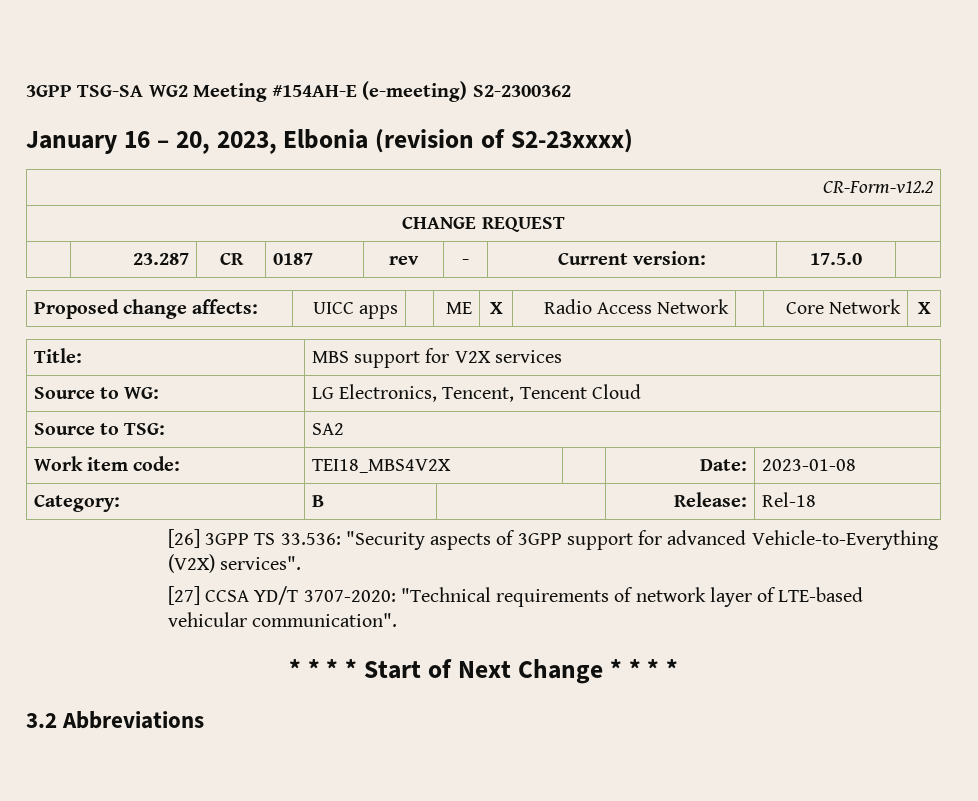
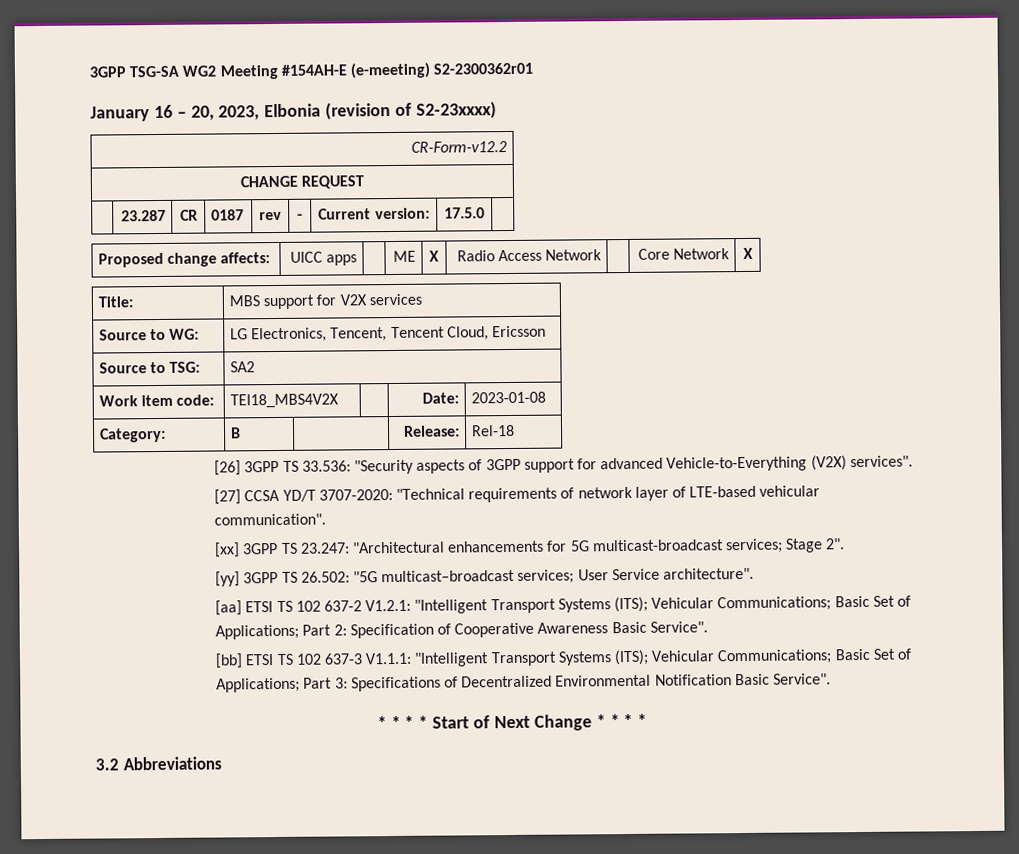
[472,85,571,97] S2-2300362 -> [433,62,534,75] S2-2300362r01
[591,384,641,399] Cloud -> [446,325,546,341] Cloud, Ericsson
(398, 620) none -> [214,538,846,558] [215,567,754,587] [215,595,911,616] [215,621,708,640] [215,648,912,669] [216,673,831,693] // [xx] 3GPP TS 23.247: "Architectural enhancements for 5G multicast-broadcast services; Stage 2". // [yy] 3GPP TS 26.502: "5G multicast–broadcast services; User Service architecture". // [aa] ETSI TS 102 637-2 V1.2.1: "Intelligent Transport Systems (ITS); Vehicular Communications; Basic Set of Applications; Part 2: Specification of Cooperative Awareness Basic Service". // [bb] ETSI TS 102 637-3 V1.1.1: "Intelligent Transport Systems (ITS); Vehicular Communications; Basic Set of Applications; Part 3: Specifications of Decentralized Environmental Notification Basic Service".

